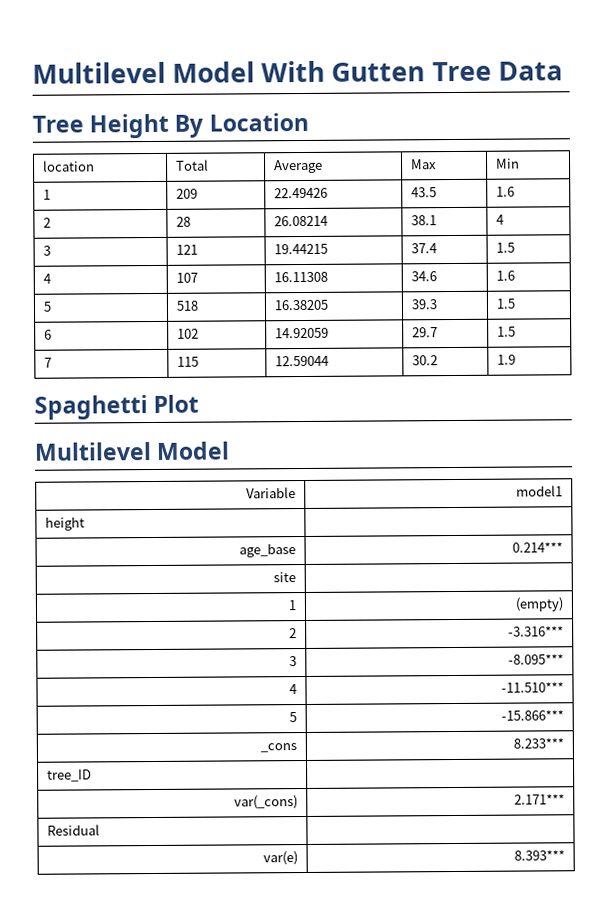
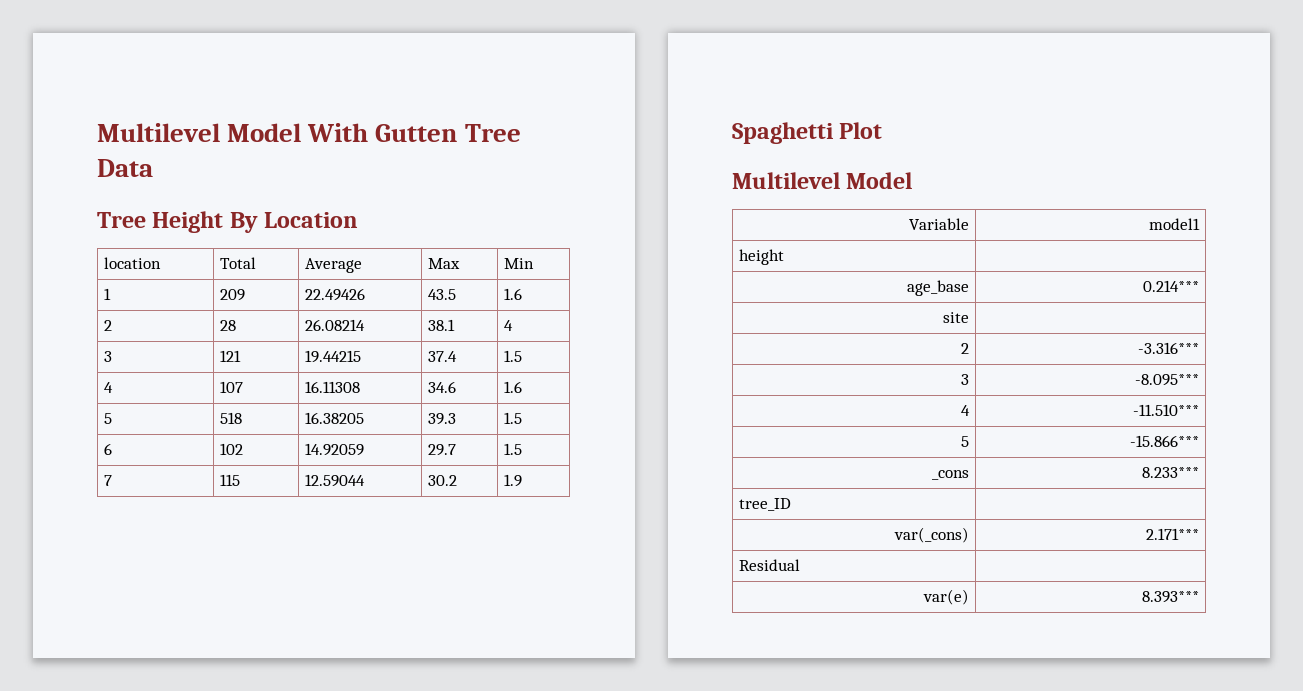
[287,600,296,611] [514,597,564,612] // 1 | (empty) -> (969, 317) none

